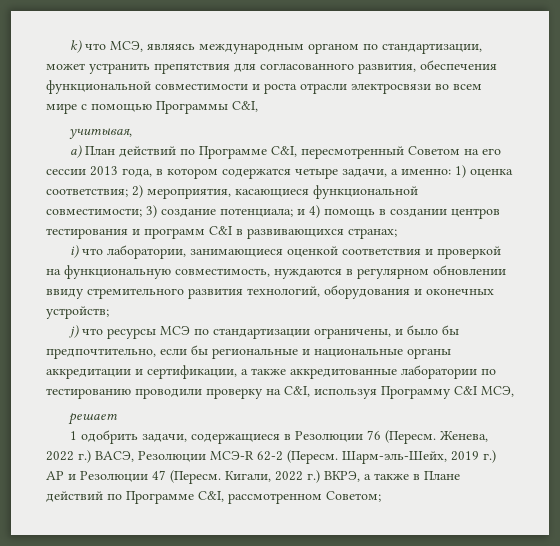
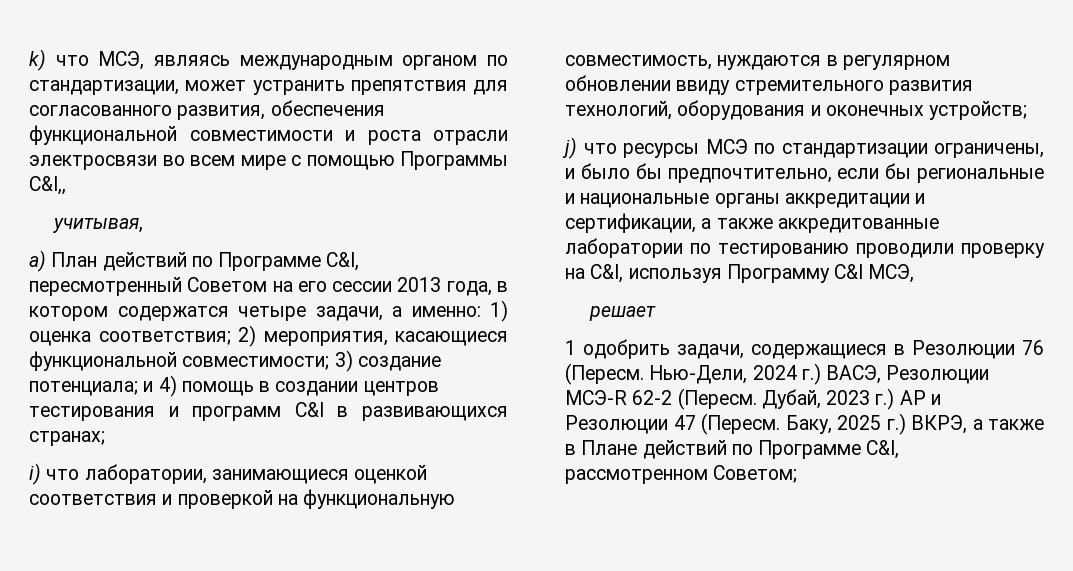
[232,101,258,112] C&I, -> [29,176,66,195] C&I,,
[439,431,488,442] [46,451,74,461] Женева, 2022 -> [649,365,797,384] Нью-Дели, 2024
[342,451,479,464] Шарм-эль-Шейх, 2019 -> [761,389,871,409] Дубай, 2023
[225,471,303,482] Кигали, 2022 -> [785,415,881,434] Баку, 2025

